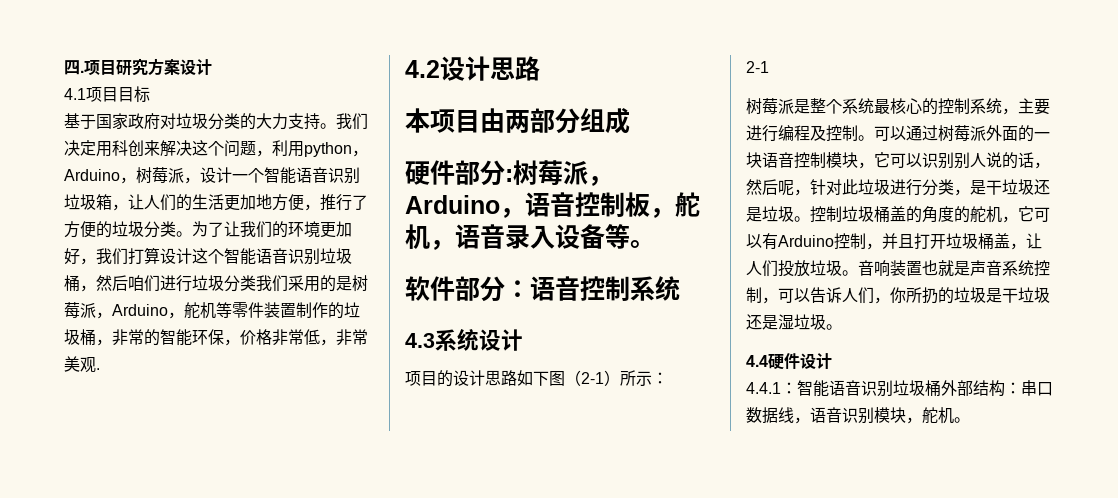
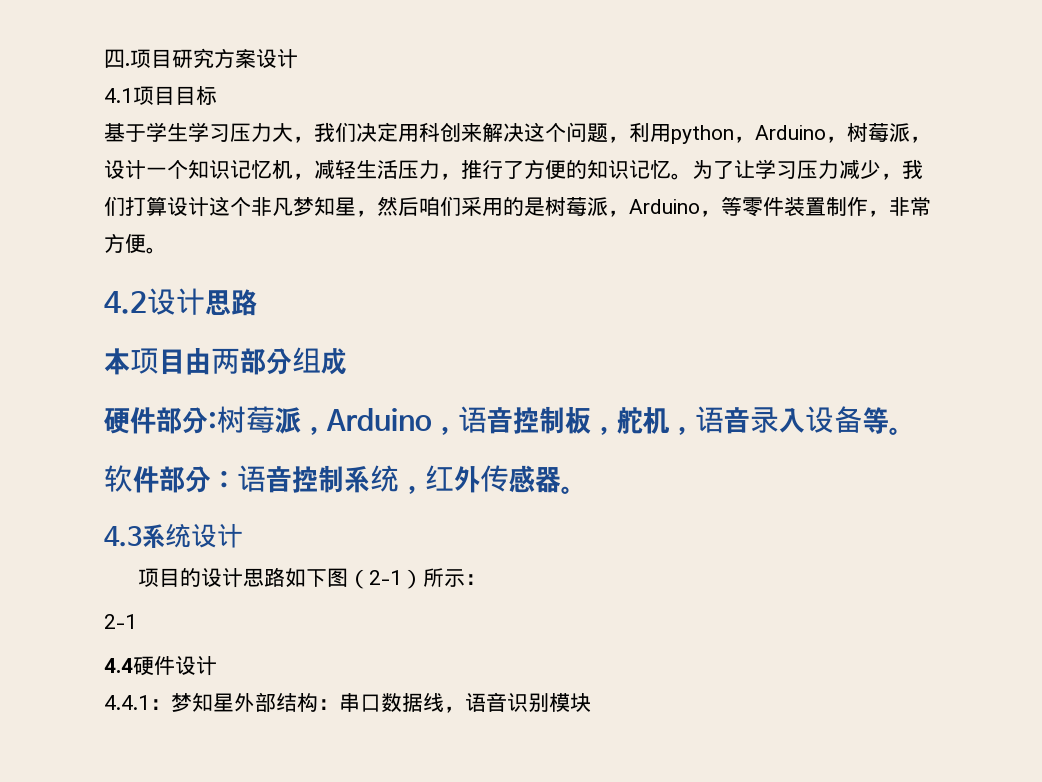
[96,113,336,130] 国家政府对垃圾分类的大力支持。 -> [146,122,314,143] 学生学习压力大，
[264,167,360,184] [64,194,368,211] [64,221,352,238] [64,248,80,265] 智能语音识别垃圾箱，让人们的生活更加地方便，推行了方便的垃圾分类。为了让我们的环境更加好 -> [188,159,881,180] 知识记忆机，减轻生活压力，推行了方便的知识记忆。为了让学习压力减少
[224,248,352,265] [64,275,272,292] 智能语音识别垃圾桶，然后咱们进行垃圾分类我 -> [251,196,440,217] 非凡梦知星，然后咱
[184,302,216,319] 舵机 -> (721, 213) none
[328,302,360,319] [64,329,368,346] [64,356,100,373] 的垃圾桶，非常的智能环保，价格非常低，非常美观. -> [868,197,931,217] [104,233,167,254] ，非常方便。
(680, 288) none -> [399,465,574,494] ，红外传感器。
[746,98,1050,115] [746,125,1050,142] [746,152,1050,169] [746,179,1050,196] [746,206,1050,223] [746,233,1042,250] [746,260,1050,277] [746,287,1050,304] [746,314,842,330] // 树莓派是整个系统最核心的控制系统，主要进行编程及控制。可以通过树莓派外面的一块语音控制模块，它可以识别别人说的话，然后呢，针对此垃圾进行分类，是干垃圾还是垃圾。控制垃圾桶盖的角度的舵机，它可以有Arduino控制，并且打开垃圾桶盖，让人们投放垃圾。音响装置也就是声音系统控制，可以告诉人们，你所扔的垃圾是干垃圾还是湿垃圾。 -> (137, 621) none
[797,380,941,397] 智能语音识别垃圾桶 -> [171,693,234,712] 梦知星
[906,407,970,424] ，舵机。 -> (591, 702) none

